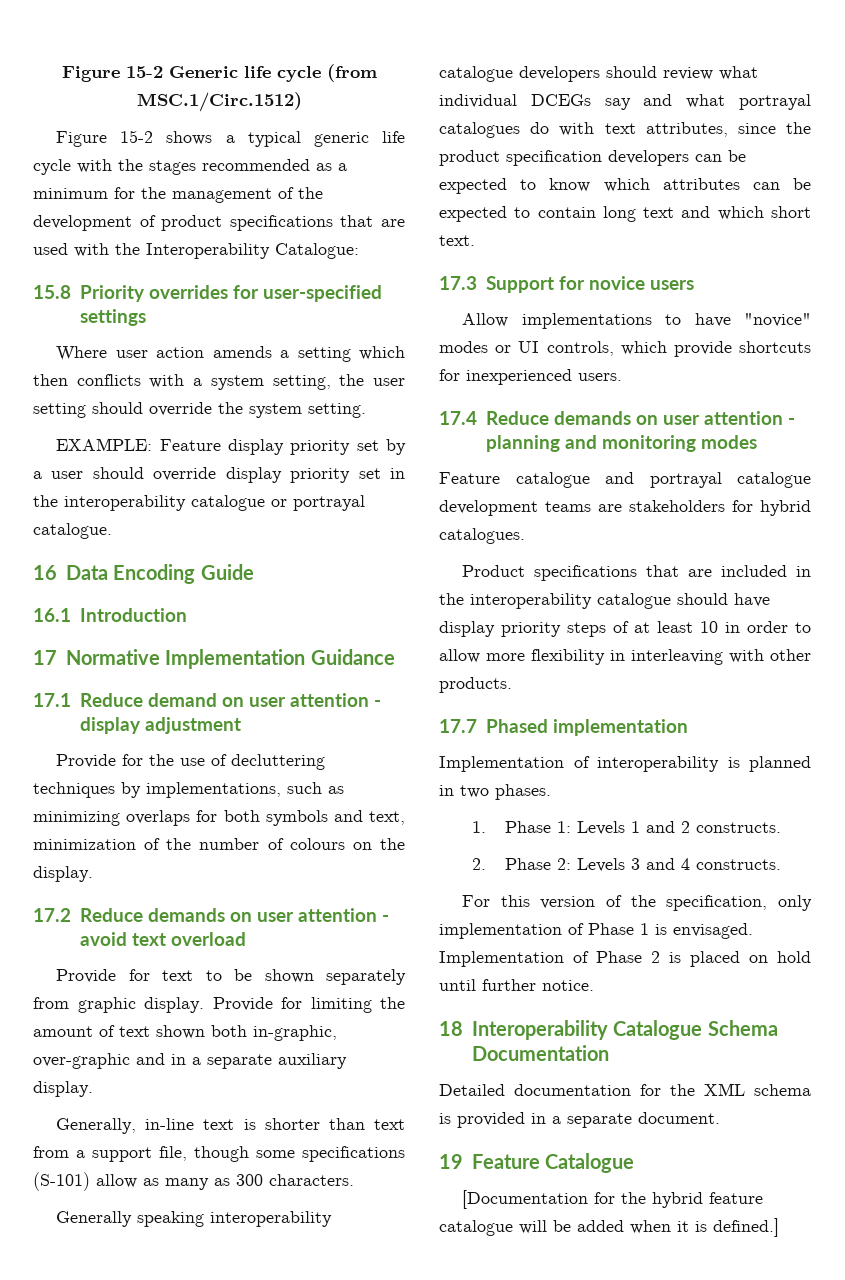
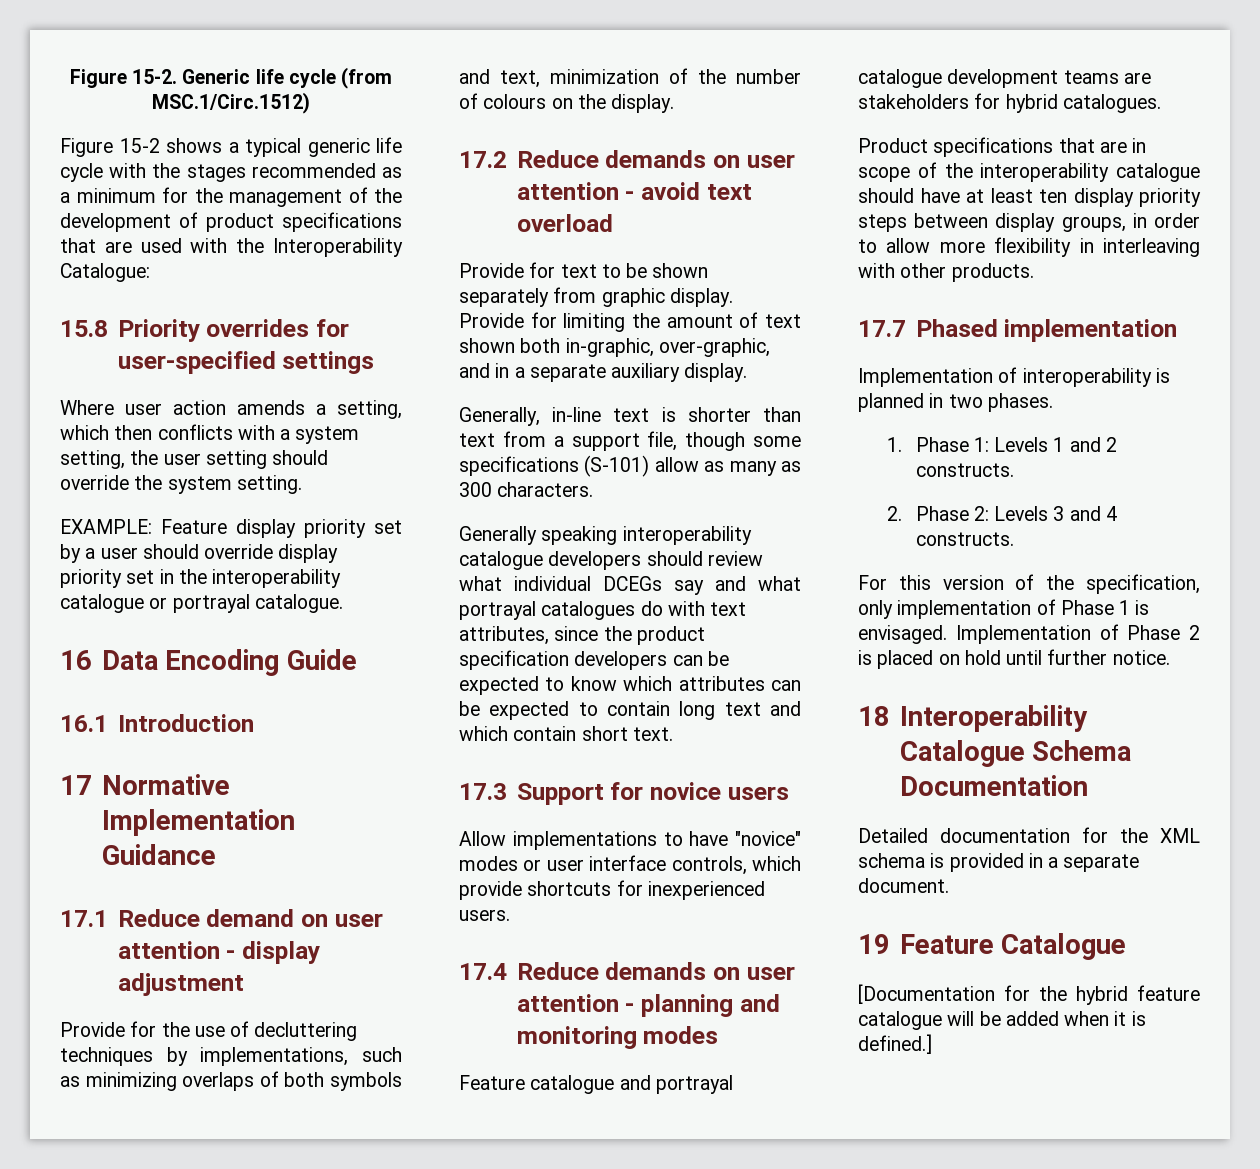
[61,66,163,82] Figure 15-2 -> [69,69,178,88] Figure 15-2.
[297,347,351,362] setting -> [337,400,402,419] setting,
[196,810,218,822] for -> [259,1071,279,1087] of
[33,1053,130,1069] over-graphic -> [658,338,770,357] over-graphic,
(764, 213) none -> [513,726,577,741] contain
[518,341,540,353] UI -> [546,855,667,871] user interface
[721,565,811,577] included in -> [1132,138,1147,153] [858,162,937,182] in scope of
[439,621,718,637] display priority steps of at least 10 -> [966,188,1201,207] [858,213,1126,232] at least ten display priority steps between display groups,

